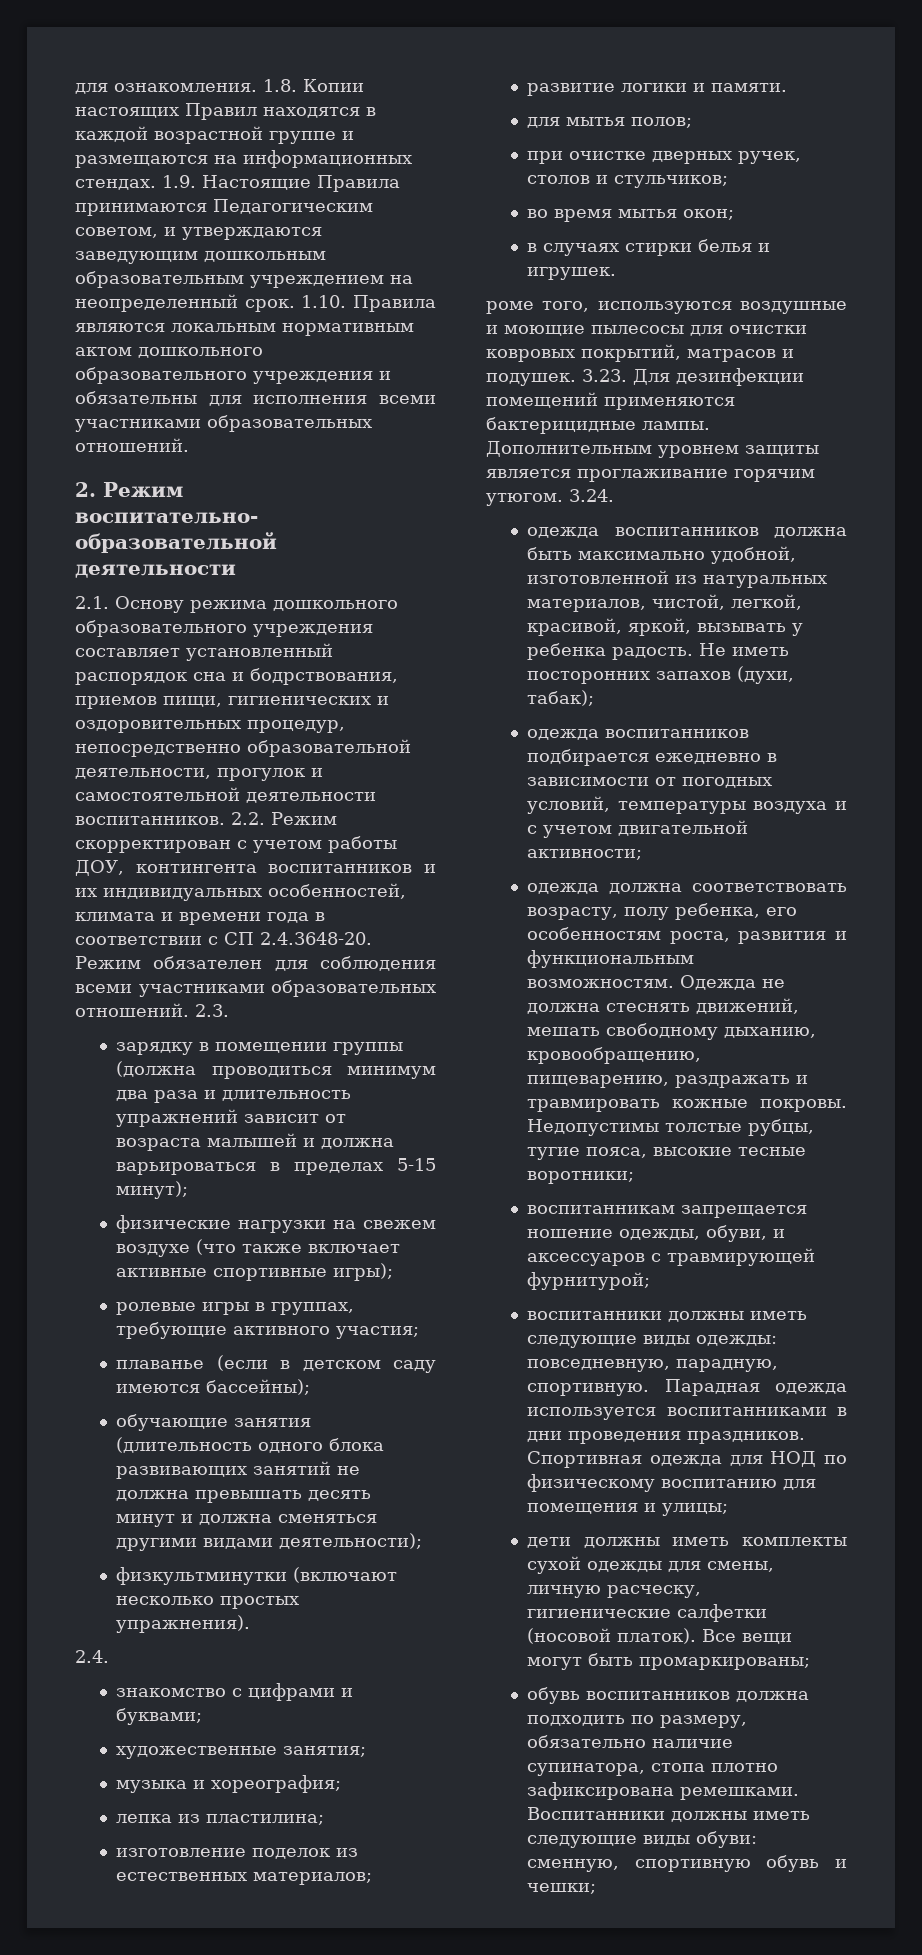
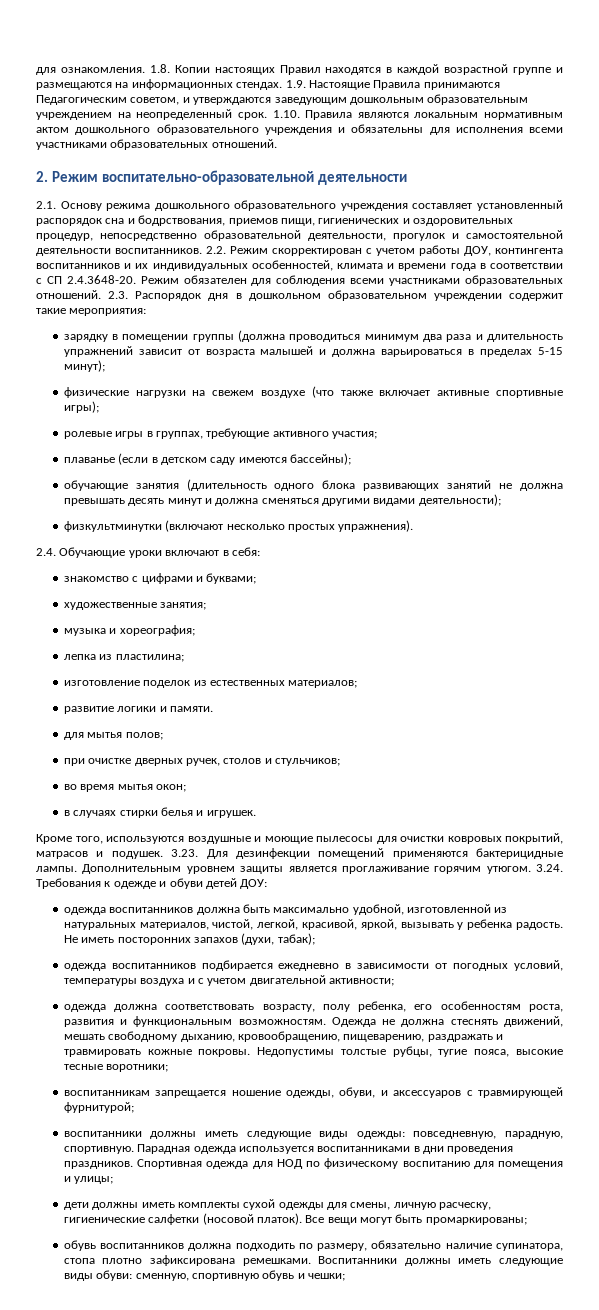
(229, 1010) none -> [135,290,563,301] [36,308,147,316] Распорядок дня в дошкольном образовательном учреждении содержит такие мероприятия:
(109, 1656) none -> [59,547,260,558] Обучающие уроки включают в себя:
[486,301,534,314] роме -> [36,834,72,844] Кроме
(614, 495) none -> [36,878,268,889] Требования к одежде и обуви детей ДОУ:

